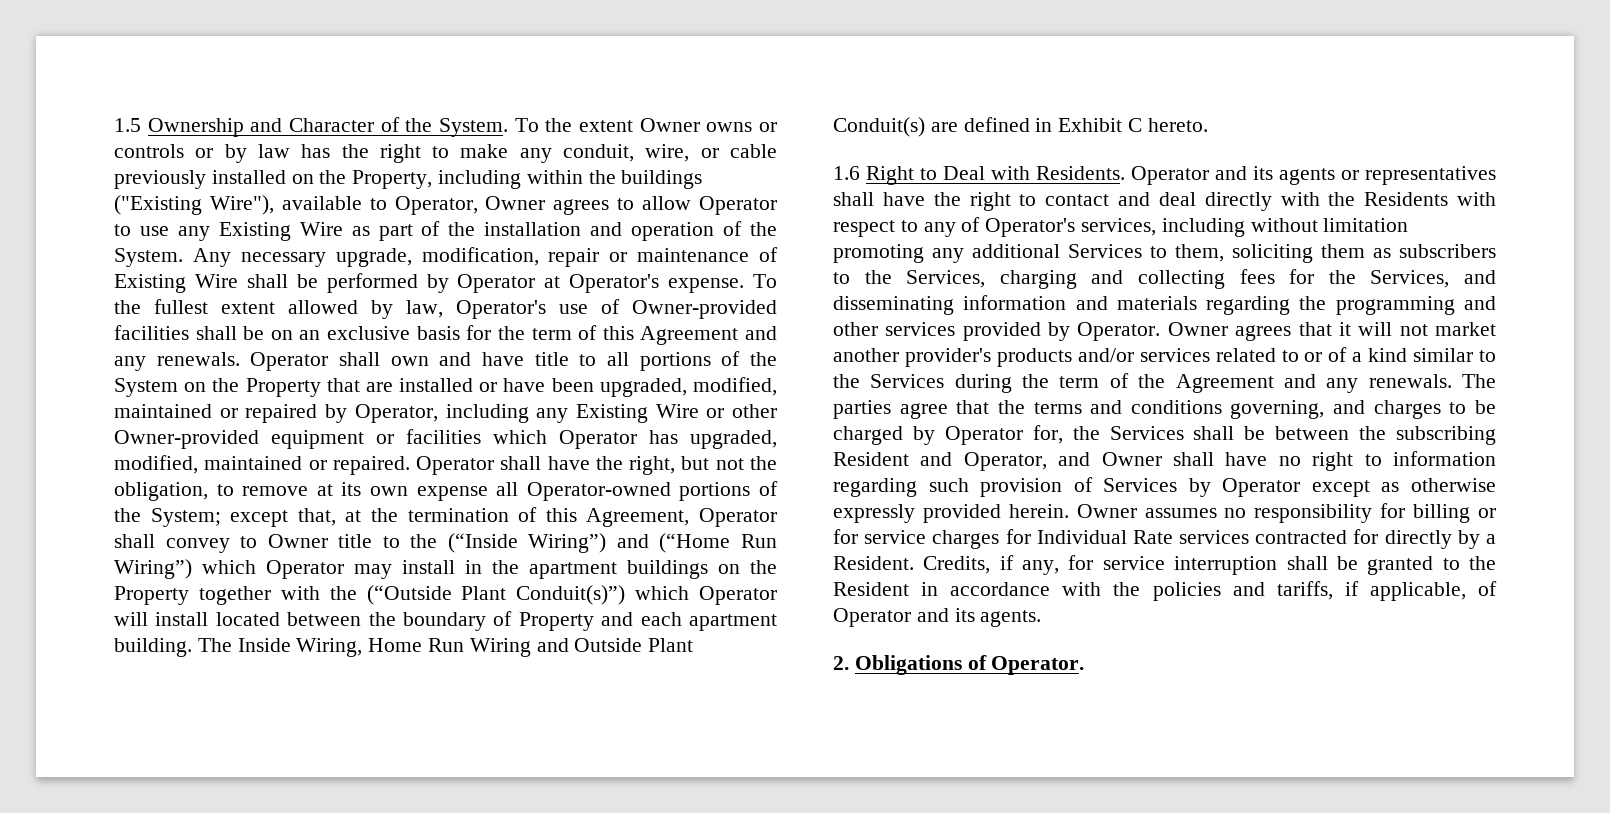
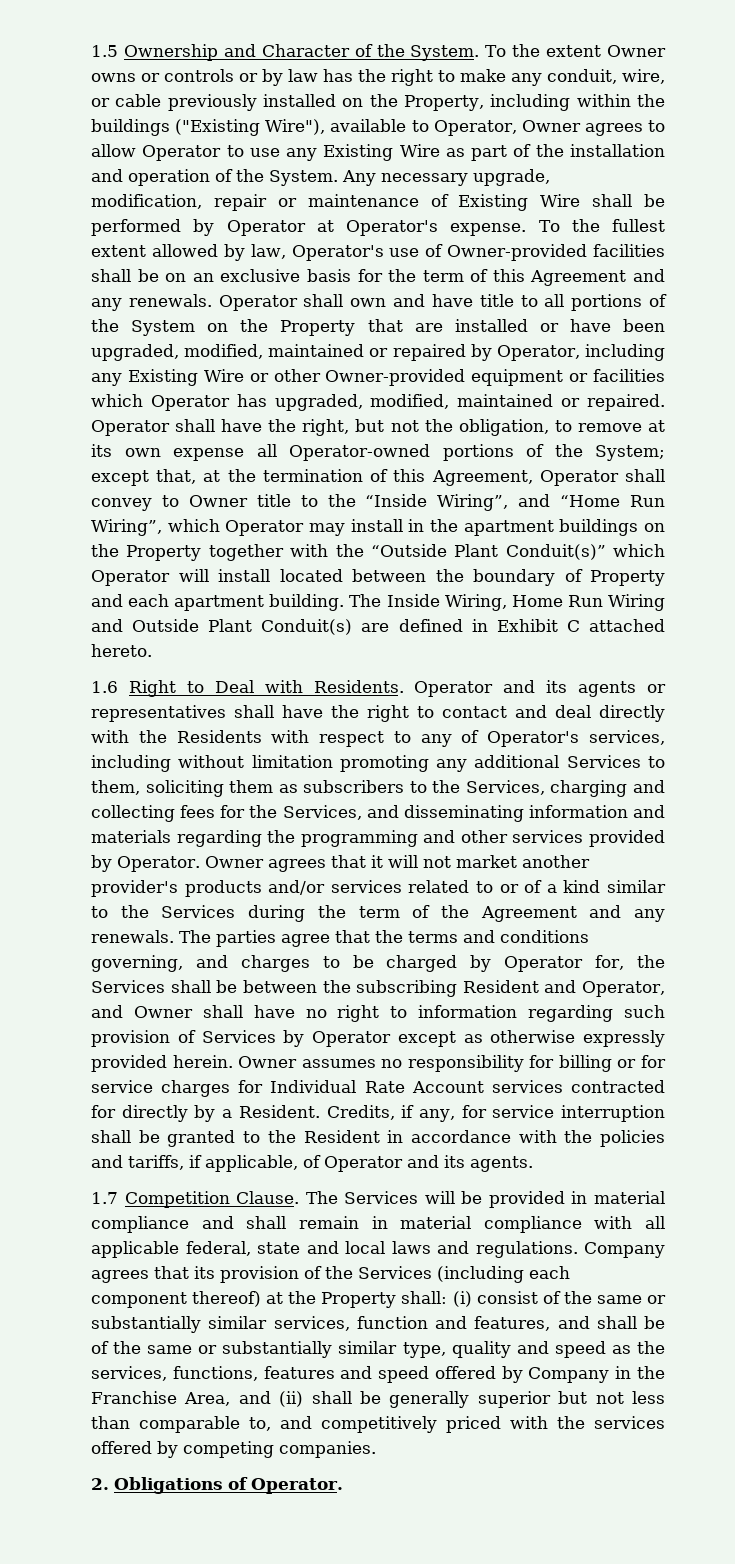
[447,533,777,553] [114,559,192,579] (“Inside Wiring”) and (“Home Run Wiring”) -> [365,494,665,511] [91,519,162,536] “Inside Wiring”, and “Home Run Wiring”,
[366,585,626,605] (“Outside Plant Conduit(s)”) -> [370,544,606,560] “Outside Plant Conduit(s)”
(1143, 125) none -> [588,619,665,632] attached
(1173, 537) none -> [411,1081,484,1093] Account
(1042, 618) none -> [91,1191,665,1208] [91,1216,665,1233] [91,1241,665,1258] [91,1266,570,1283] [91,1291,666,1308] [91,1316,665,1333] [91,1341,665,1358] [91,1366,665,1383] [91,1391,665,1408] [91,1416,665,1433] [91,1441,376,1458] // 1.7 Competition Clause. The Services will be provided in material compliance and shall remain in material compliance with all applicable federal, state and local laws and regulations. Company agrees that its provision of the Services (including each component thereof) at the Property shall: (i) consist of the same or substantially similar services, function and features, and shall be of the same or substantially similar type, quality and speed as the services, functions, features and speed offered by Company in the Franchise Area, and (ii) shall be generally superior but not less than comparable to, and competitively priced with the services offered by competing companies.

